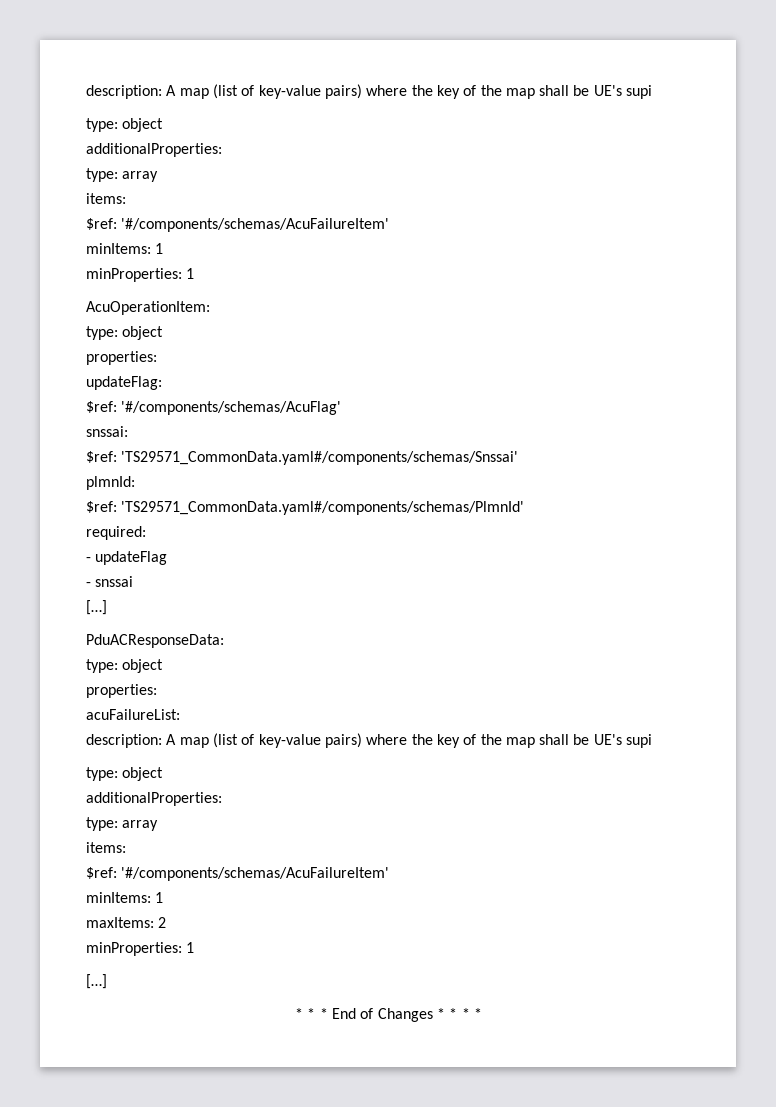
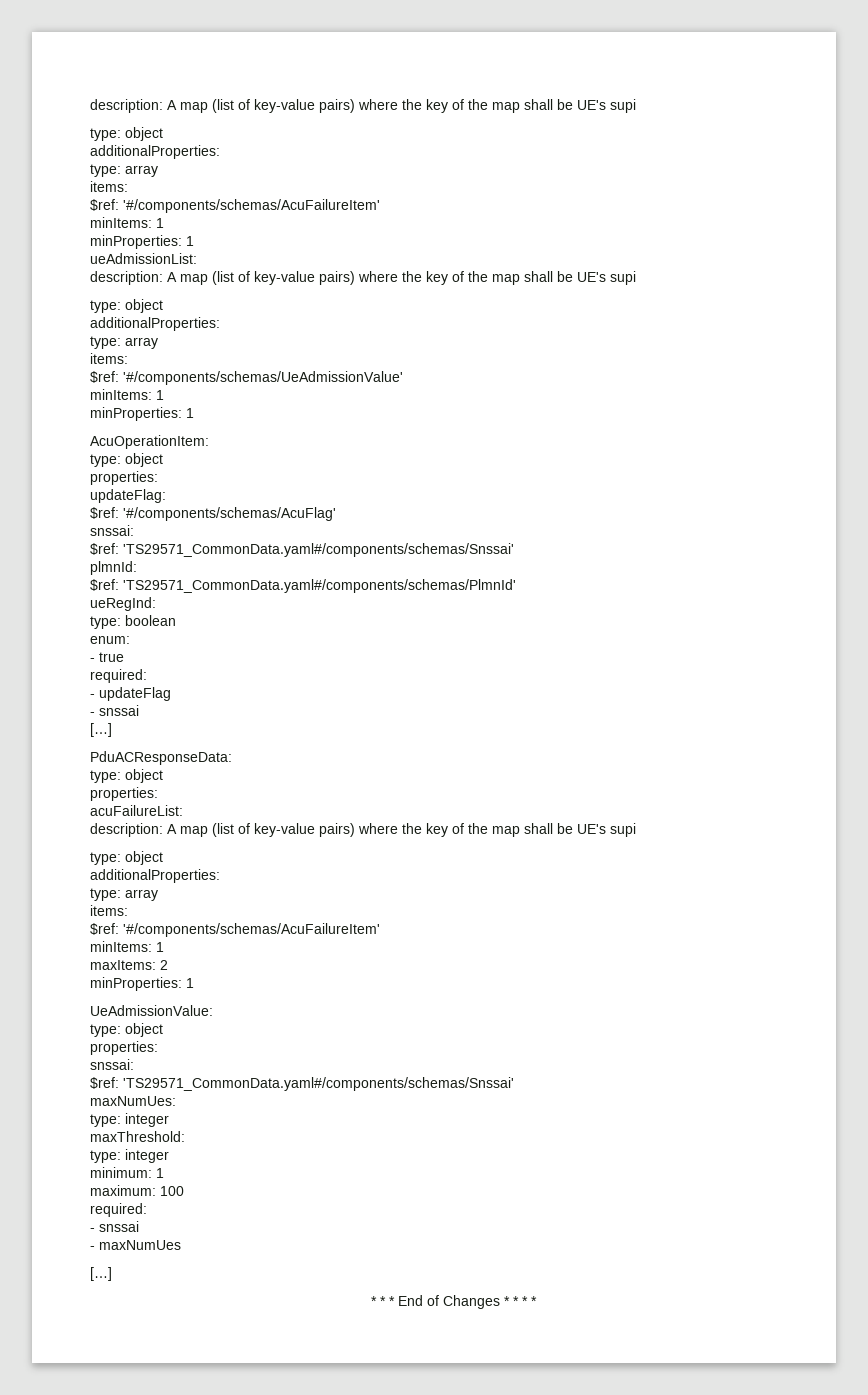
(195, 273) none -> [90,253,197,264] [90,271,636,285] [90,299,163,313] [90,317,220,331] [90,336,158,349] [90,353,128,364] [90,371,403,385] [90,389,164,400] [90,407,194,421] // ueAdmissionList: // description: A map (list of key-value pairs) where the key of the map shall be UE's supi // type: object // additionalProperties: // type: array // items: // $ref: '#/components/schemas/UeAdmissionValue' // minItems: 1 // minProperties: 1
(525, 508) none -> [90,597,156,611] [90,615,176,629] [90,636,130,644] [90,652,124,662] // ueRegInd: // type: boolean // enum: // - true
(195, 947) none -> [90,1005,213,1016] [90,1023,163,1037] [90,1041,158,1055] [90,1059,134,1070] [90,1077,514,1091] [90,1096,176,1106] [90,1113,169,1127] [90,1131,185,1142] [90,1149,169,1163] [90,1167,164,1178] [90,1185,184,1196] [90,1203,147,1217] [90,1221,139,1232] [90,1240,181,1250] // UeAdmissionValue: // type: object // properties: // snssai: // $ref: 'TS29571_CommonData.yaml#/components/schemas/Snssai' // maxNumUes: // type: integer // maxThreshold: // type: integer // minimum: 1 // maximum: 100 // required: // - snssai // - maxNumUes

